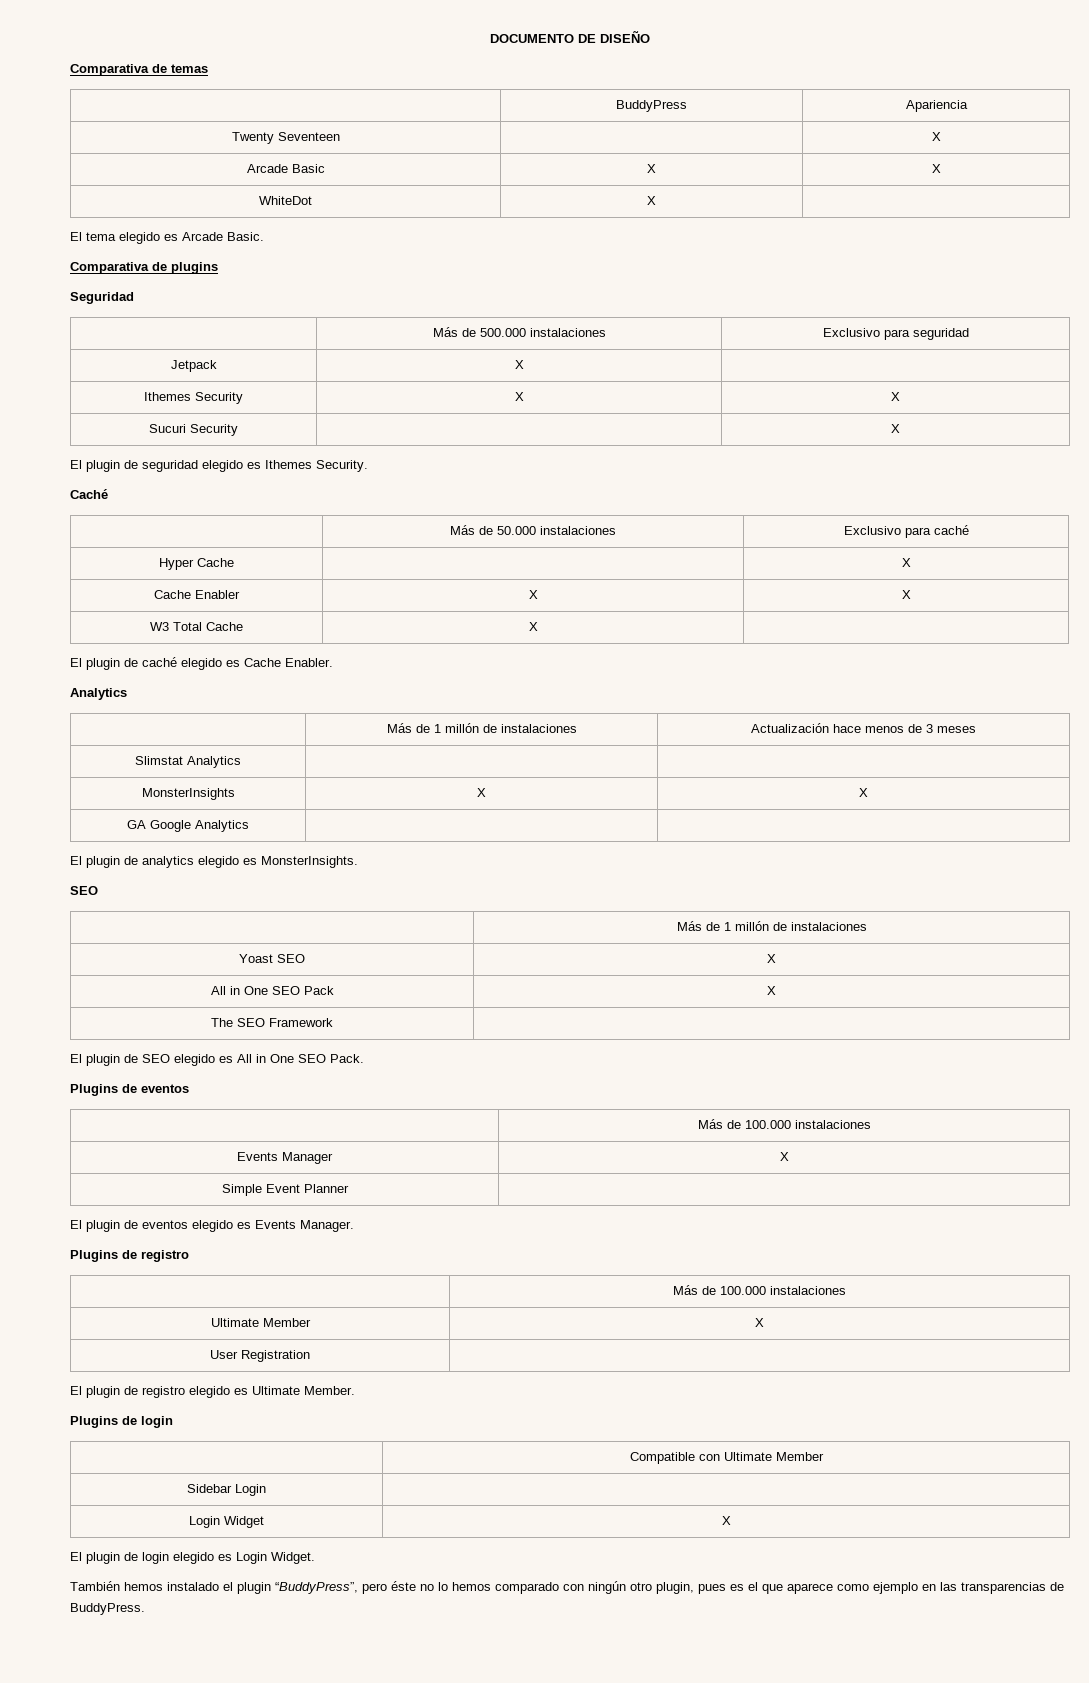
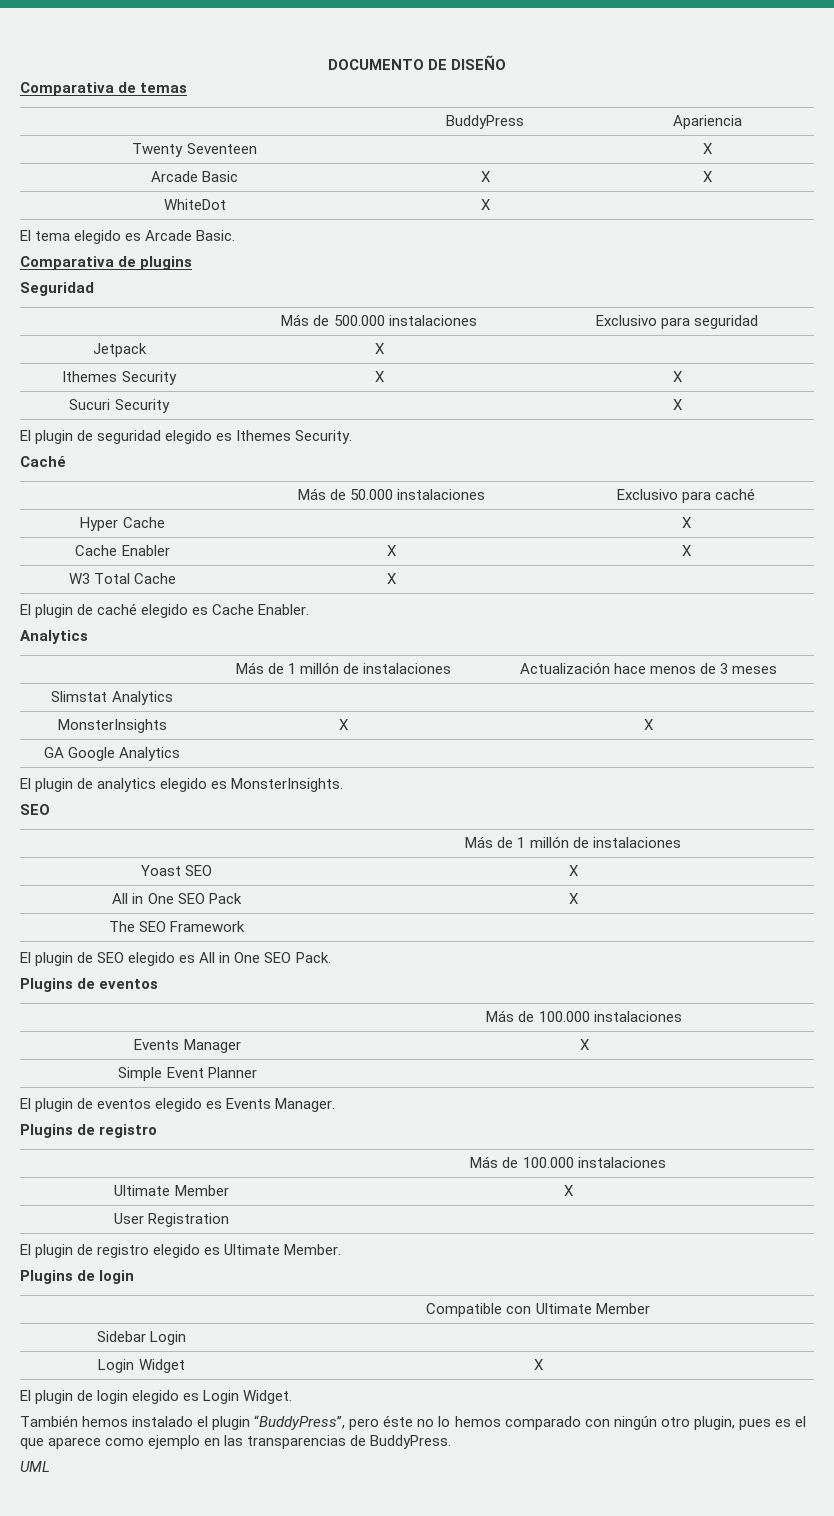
(145, 1609) none -> [20,1461,50,1472] // UML

